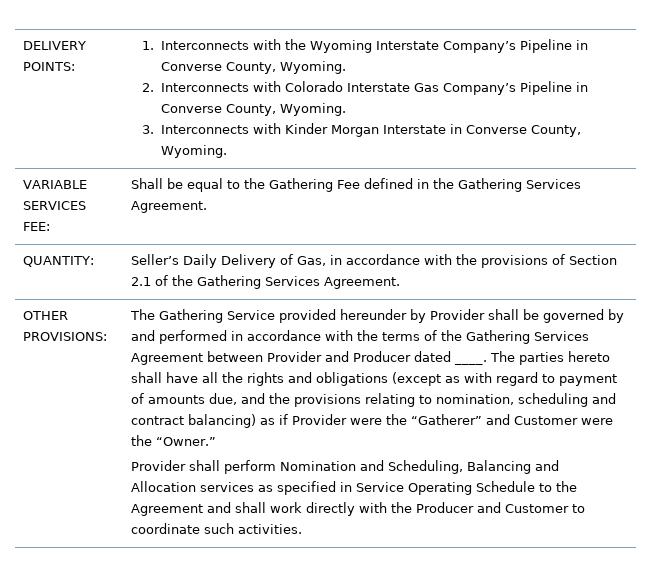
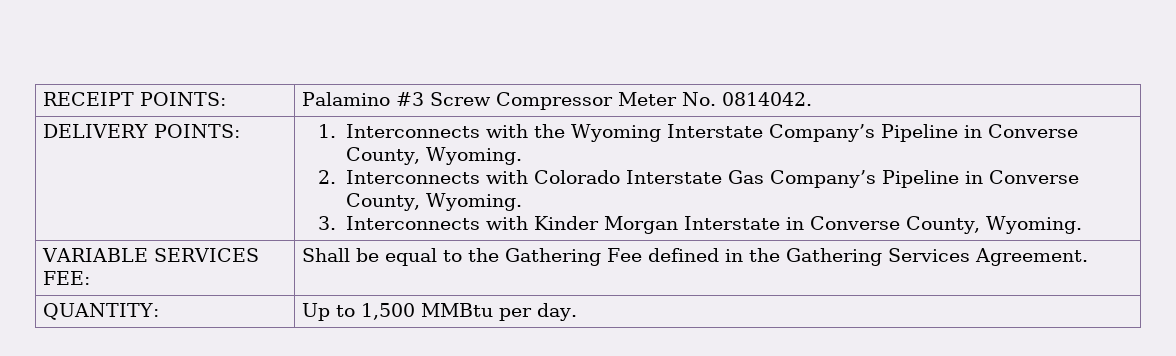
(23, 45) none -> [42,92,226,106] [301,92,812,110] RECEIPT POINTS: | Palamino #3 Screw Compressor Meter No. 0814042. //
[131,254,618,268] [131,275,401,289] [23,311,69,320] [23,332,108,341] [130,309,625,323] [131,330,590,344] [131,351,611,365] [131,372,618,386] [131,393,617,407] [131,414,614,428] [131,435,217,446] [131,460,560,474] [131,481,578,495] [131,502,586,516] [131,523,303,534] Seller’s Daily Delivery of Gas, in accordance with the provisions of Section 2.1 of the Gathering Services Agreement. // OTHER PROVISIONS: | The Gathering Service provided hereunder by Provider shall be governed by and performed in accordance with the terms of the Gathering Services Agreement between Provider and Producer dated ____. The parties hereto shall have all the rights and obligations (except as with regard to payment of amounts due, and the provisions relating to nomination, scheduling and contract balancing) as if Provider were the “Gatherer” and Customer were the “Owner.” // Provider shall perform Nomination and Scheduling, Balancing and Allocation services as specified in Service Operating Schedule to the Agreement and shall work directly with the Producer and Customer to coordinate such activities. -> [301,303,577,321] Up to 1,500 MMBtu per day.

